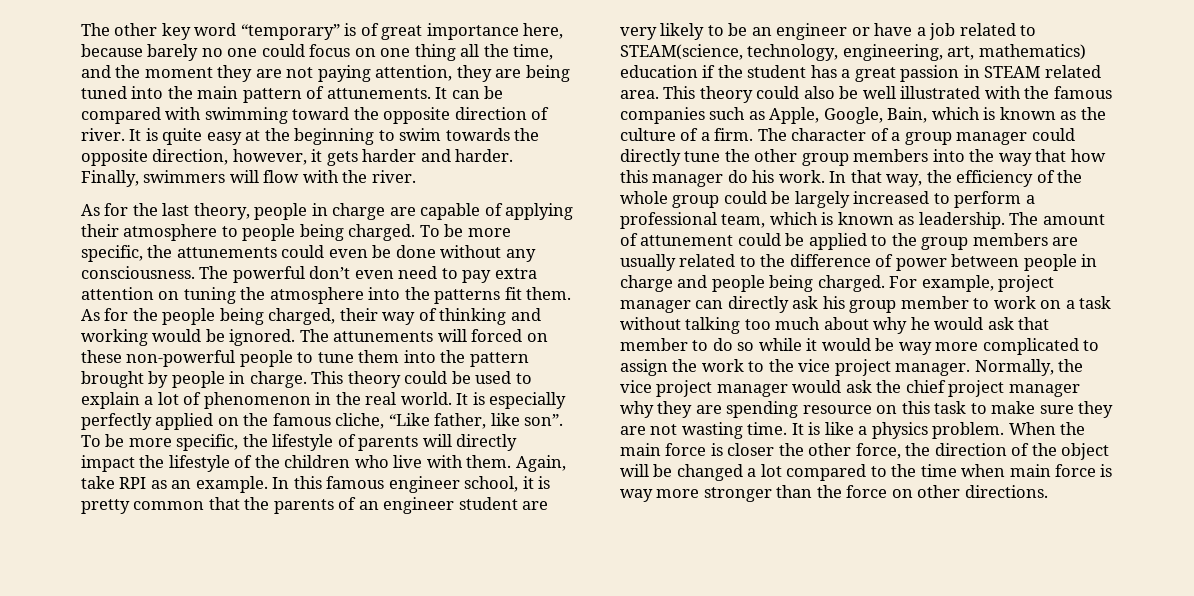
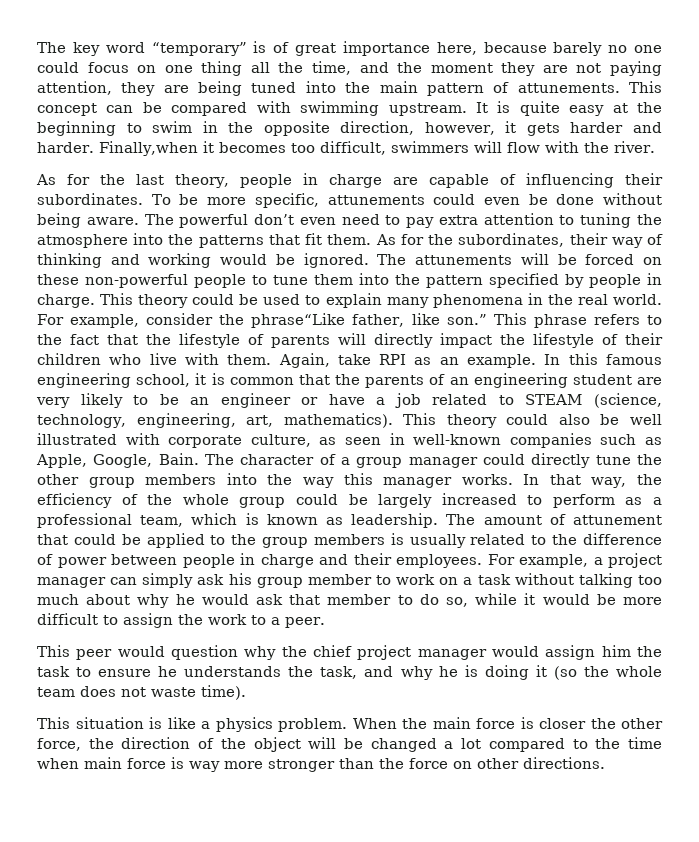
[81,23,158,36] The other -> [37,42,66,53] The
[435,87,448,99] It -> [629,81,663,93] [37,103,97,116] This concept
[292,107,550,124] [81,128,125,141] toward the opposite direction of river. -> [388,103,467,116] upstream.
[445,128,510,141] towards -> [202,121,218,133] in
[81,170,139,187] Finally, -> [98,141,386,156] Finally,when it becomes too difficult,
[505,203,574,220] [81,224,511,241] [81,245,173,262] applying their atmosphere to people being charged. To be more specific, the -> [525,173,663,188] [37,193,319,208] influencing their subordinates. To be more specific,
[505,249,536,262] [81,266,195,279] any consciousness. -> [37,213,139,228] being aware.
[158,291,180,300] on -> [559,215,575,225] to
(501, 296) none -> [268,234,300,245] that
[162,308,336,325] people being charged, -> [458,233,565,247] subordinates,
(467, 335) none -> [557,254,577,265] be
[81,371,144,388] brought -> [489,273,559,288] specified
[144,392,567,409] [81,413,564,430] [81,434,239,451] a lot of phenomenon in the real world. It is especially perfectly applied on the famous cliche, “Like father, like son”. To be more specific, -> [386,293,663,308] [37,313,662,328] [37,334,138,345] many phenomena in the real world. For example, consider the phrase“Like father, like son.” This phrase refers to the fact that
[254,455,280,468] the -> [625,333,663,345] their
[388,476,460,493] engineer -> [37,373,131,388] engineering
[81,499,130,514] pretty -> (225, 379) none
[383,497,455,514] engineer -> [473,373,568,388] engineering
[620,44,743,60] STEAM(science, -> [525,393,663,408] STEAM (science,
[978,44,1086,60] [620,65,1101,82] [620,90,659,99] mathematics) education if the student has a great passion in STEAM related area. -> [283,413,393,428] mathematics).
[1024,86,1112,99] the famous -> [168,433,502,448] corporate culture, as seen in well-known
[887,107,1106,123] [620,128,754,141] Bain, which is known as the culture of a firm. -> [158,453,199,465] Bain.
[1035,149,1106,162] [620,170,825,187] that how this manager do his work. -> [343,473,513,488] this manager works.
(1022, 199) none -> [625,497,643,505] as
(734, 240) none -> [37,534,68,545] that
[1052,237,1079,246] are -> [390,533,404,545] is
[711,275,994,292] people being charged. For example, -> [353,553,603,568] their employees. For example, a
[727,296,789,313] directly -> [142,573,194,588] simply
[737,342,755,351] so -> [445,597,468,607] so,
[898,338,1079,355] way more complicated -> [623,597,662,605] [37,613,98,625] more difficult
[768,359,1084,376] [620,380,1080,397] [620,401,1114,418] [620,422,804,439] the vice project manager. Normally, the vice project manager would ask the chief project manager why they are spending resource on this task to make sure they are not wasting time. It -> [271,617,325,628] [37,645,662,660] [37,665,663,680] [37,685,246,700] [37,717,144,729] a peer. // This peer would question why the chief project manager would assign him the task to ensure he understands the task, and why he is doing it (so the whole team does not waste time). // This situation

